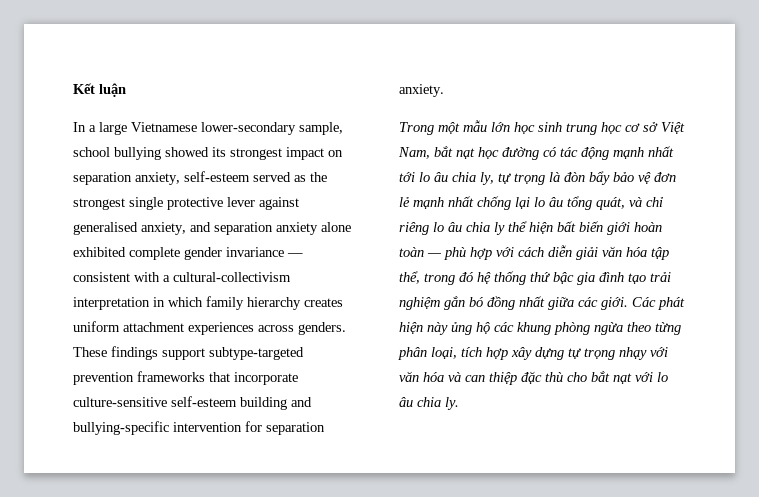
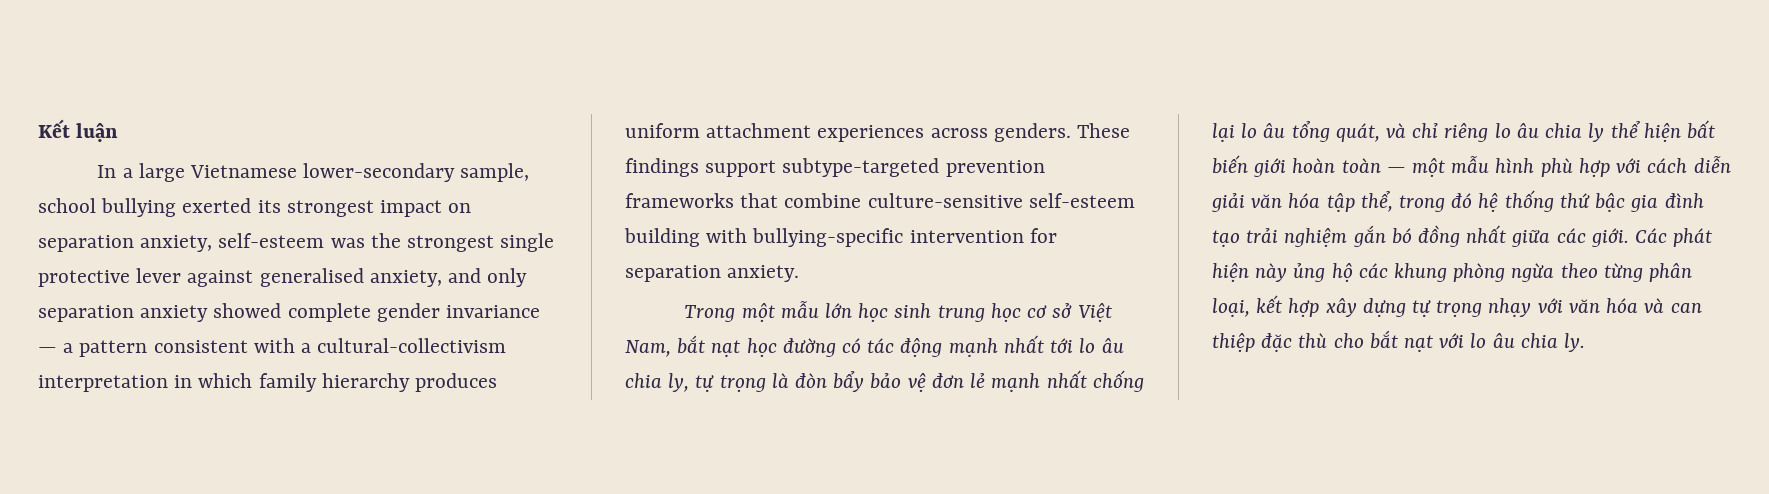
[165,147,209,157] showed -> [182,198,252,213] exerted
[253,172,306,182] served as -> [330,238,365,248] was
(211, 227) none -> [487,268,528,287] only
[321,222,351,232] [73,247,126,257] alone exhibited -> [213,303,282,318] showed
(303, 255) none -> [63,340,148,357] a pattern
[304,298,343,307] creates -> [415,373,498,392] produces
[234,372,298,385] incorporate -> [784,193,862,208] combine
[291,397,312,407] and -> [706,228,748,243] with
(441, 255) none -> [1412,156,1535,177] một mẫu hình
[461,347,482,357] tích -> [1256,295,1283,313] kết

